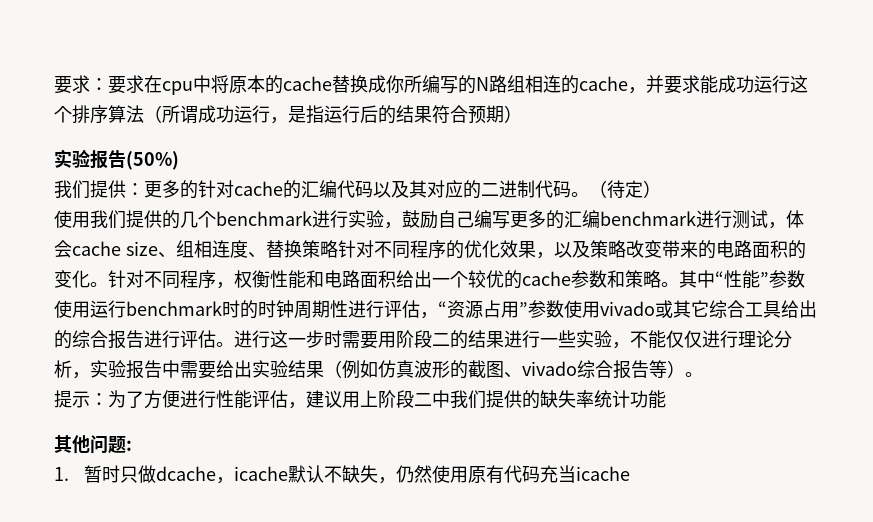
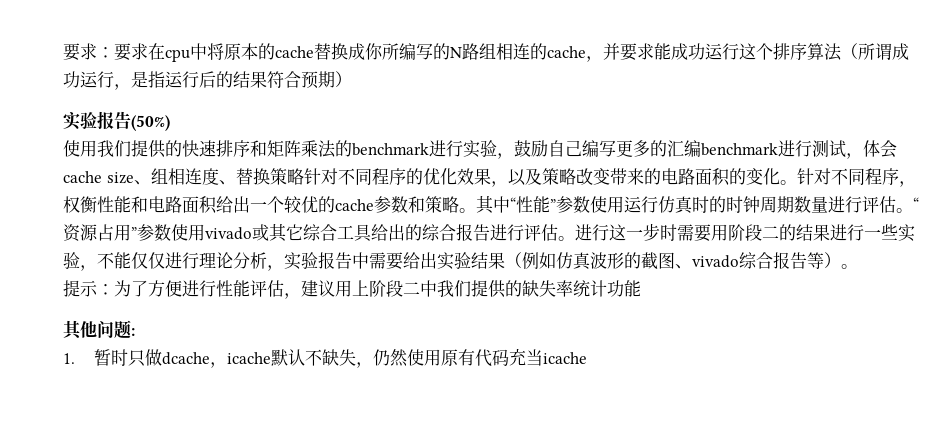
[54,180,661,199] // 我们提供：更多的针对cache的汇编代码以及其对应的二进制代码。（待定） -> (170, 123) none
[180,211,216,228] 几个 -> [182,140,352,158] 快速排序和矩阵乘法的
[126,301,222,316] benchmark -> [658,196,693,214] 仿真
[330,300,438,319] 性进行评估， -> [794,196,913,213] 数量进行评估。

